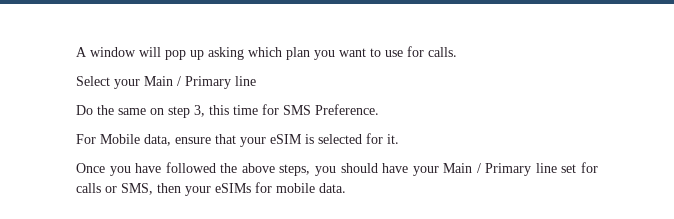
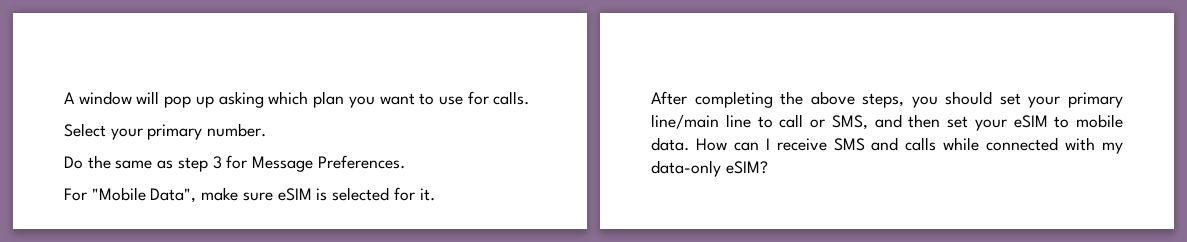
[144,76,256,89] Main / Primary line -> [147,123,267,140] primary number.
[150,104,379,118] [76,134,266,147] on step 3, this time for SMS Preference. // For Mobile data, ensure that your -> [157,155,405,172] [64,187,273,203] as step 3 for Message Preferences. // For "Mobile Data", make sure
[76,162,216,176] Once you have followed -> [651,91,773,108] After completing
[382,162,598,176] [76,182,346,196] have your Main / Primary line set for calls or SMS, then your eSIMs for mobile data. -> [999,92,1123,108] [651,114,1123,131] [651,137,1123,154] [651,160,768,177] set your primary line/main line to call or SMS, and then set your eSIM to mobile data. How can I receive SMS and calls while connected with my data-only eSIM?

